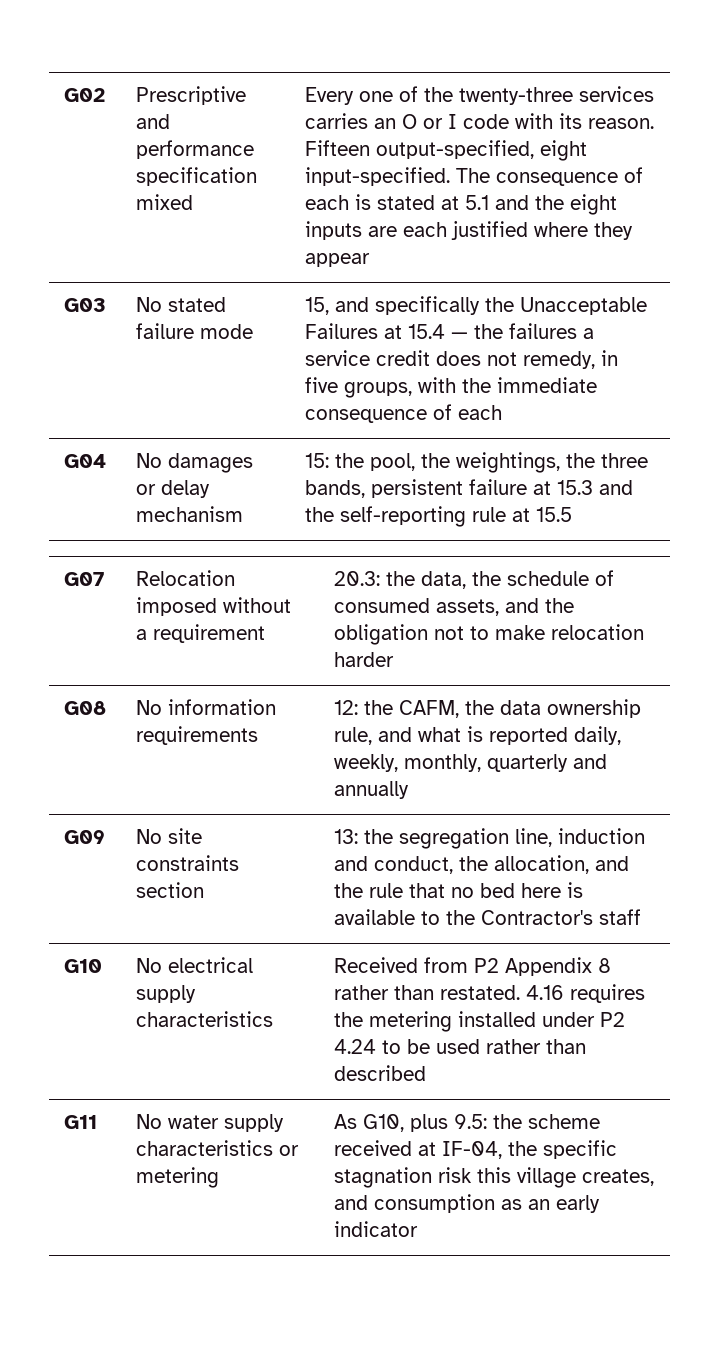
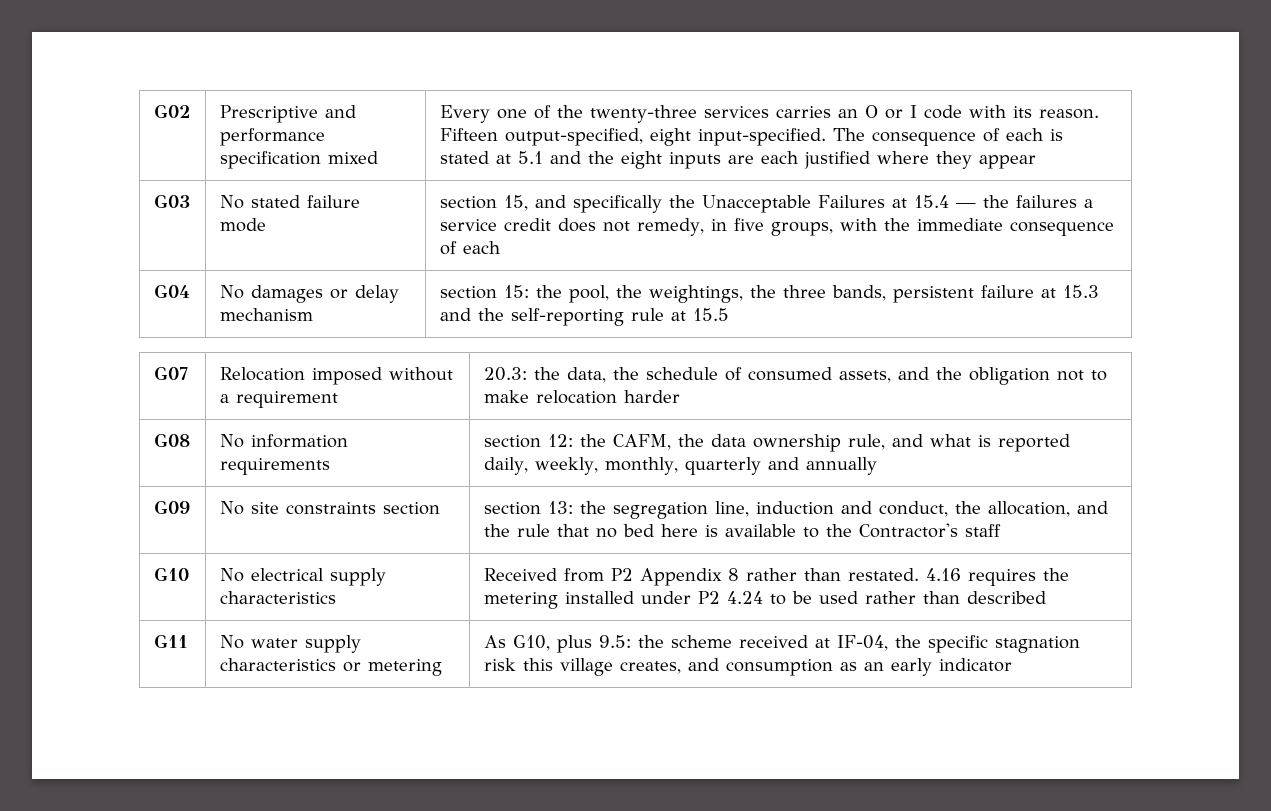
(253, 331) none -> [439,196,497,209] section
(243, 514) none -> [439,286,497,299] section
(258, 735) none -> [483,435,541,448] section
(204, 890) none -> [483,502,541,515] section

